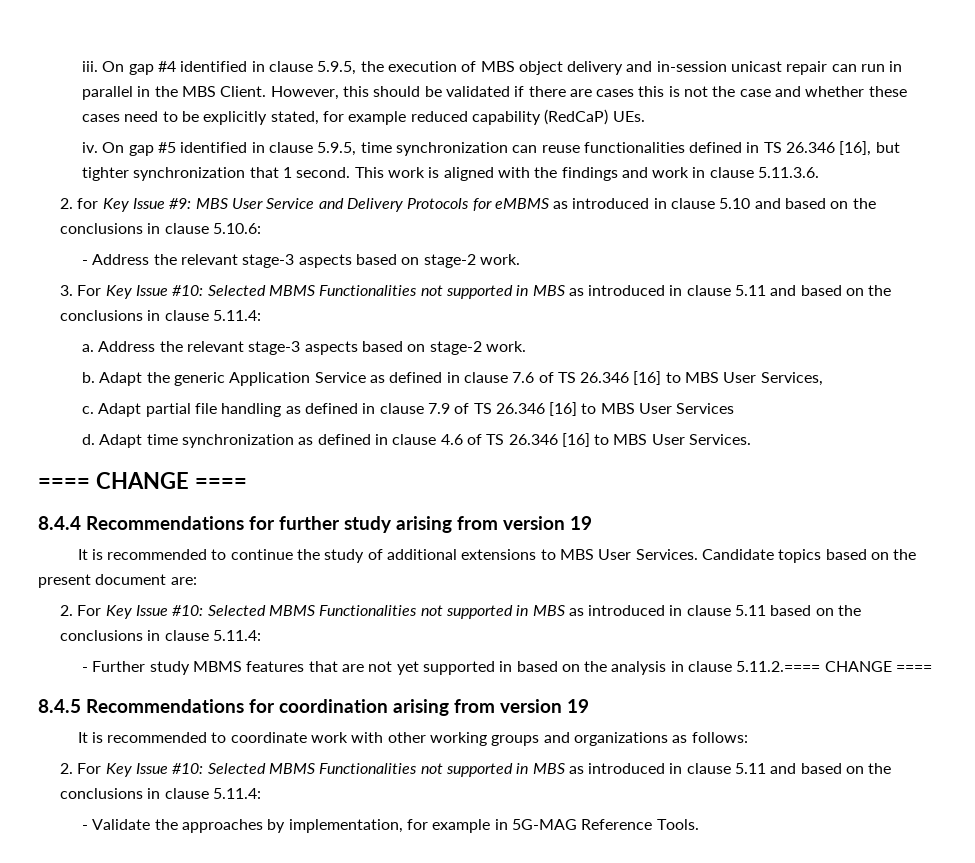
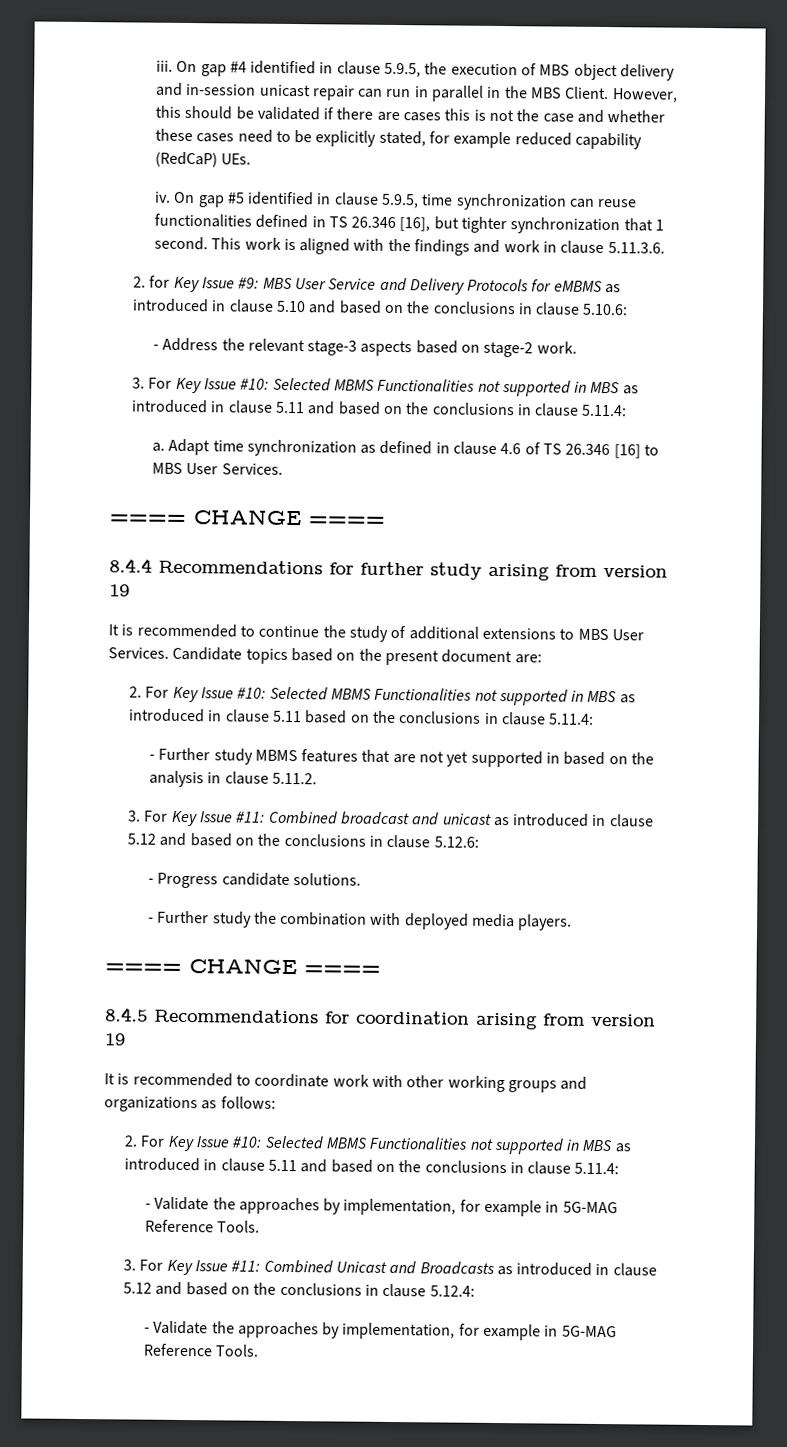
[98,341,526,355] [81,371,823,386] [81,402,735,417] [81,434,95,445] Address the relevant stage-3 aspects based on stage-2 work. // b. Adapt the generic Application Service as defined in clause 7.6 of TS 26.346 [16] to MBS User Services, // c. Adapt partial file handling as defined in clause 7.9 of TS 26.346 [16] to MBS User Services // d. -> (165, 447) none
[736,661,821,672] 5.11.2.==== -> [271,772,317,785] [127,810,654,828] [126,832,479,849] [147,872,361,889] [147,910,573,931] [105,963,182,973] 5.11.2. // 3. For Key Issue #11: Combined broadcast and unicast as introduced in clause 5.12 and based on the conclusions in clause 5.12.6: // - Progress candidate solutions. // - Further study the combination with deployed media players. // ====
(699, 824) none -> [122,1259,657,1277] [122,1281,475,1298] [143,1320,617,1341] [142,1343,260,1357] // 3. For Key Issue #11: Combined Unicast and Broadcasts as introduced in clause 5.12 and based on the conclusions in clause 5.12.4: // - Validate the approaches by implementation, for example in 5G-MAG Reference Tools.

